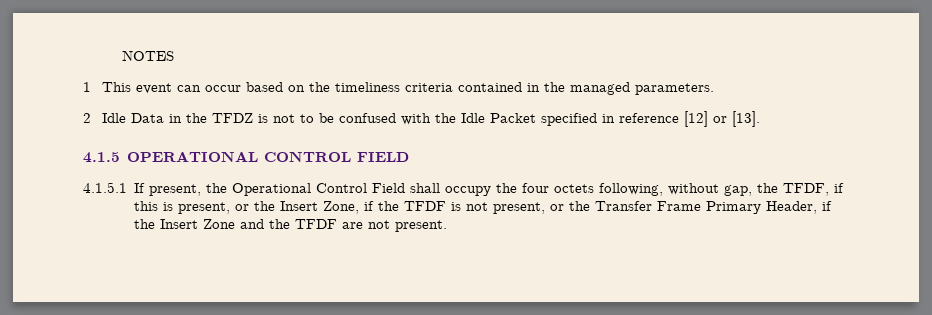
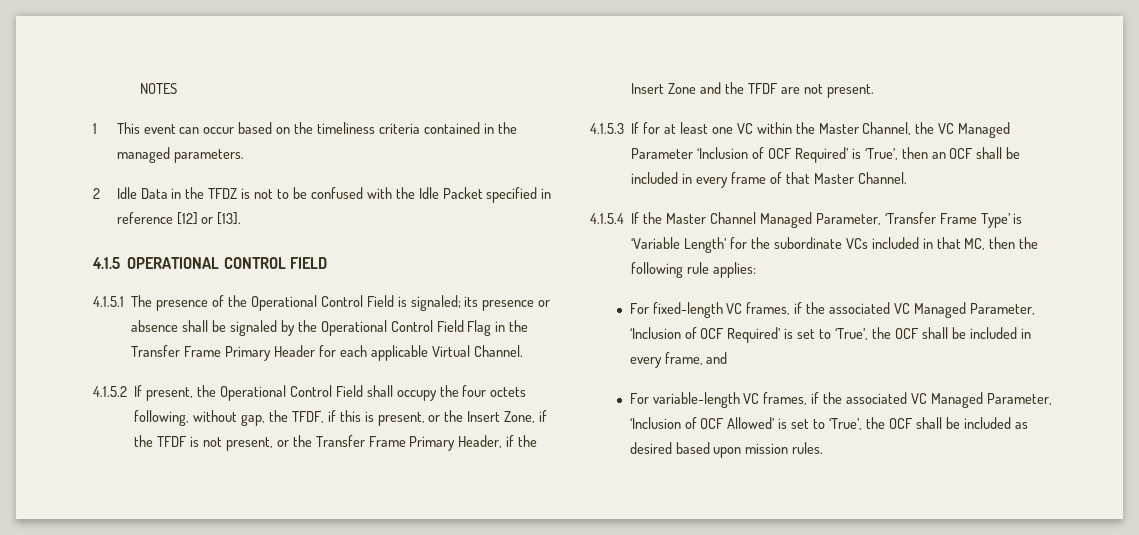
(127, 187) none -> [131,295,551,311] [131,320,529,336] [131,345,523,361] [93,386,127,397] The presence of the Operational Control Field is signaled; its presence or absence shall be signaled by the Operational Control Field Flag in the Transfer Frame Primary Header for each applicable Virtual Channel. // 4.1.5.2
(448, 226) none -> [590,122,1011,138] [631,147,1021,163] [631,172,907,188] [590,212,1023,228] [631,237,1039,253] [631,262,757,278] [629,302,1035,318] [629,327,1031,343] [629,352,728,368] [629,392,1052,408] [629,417,1028,430] [629,442,824,458] // 4.1.5.3 If for at least one VC within the Master Channel, the VC Managed Parameter ‘Inclusion of OCF Required’ is ‘True’, then an OCF shall be included in every frame of that Master Channel. // 4.1.5.4 If the Master Channel Managed Parameter, ‘Transfer Frame Type’ is ‘Variable Length’ for the subordinate VCs included in that MC, then the following rule applies: // For fixed-length VC frames, if the associated VC Managed Parameter, ‘Inclusion of OCF Required’ is set to ‘True’, the OCF shall be included in every frame, and // For variable-length VC frames, if the associated VC Managed Parameter, ‘Inclusion of OCF Allowed’ is set to ‘True’, the OCF shall be included as desired based upon mission rules.

